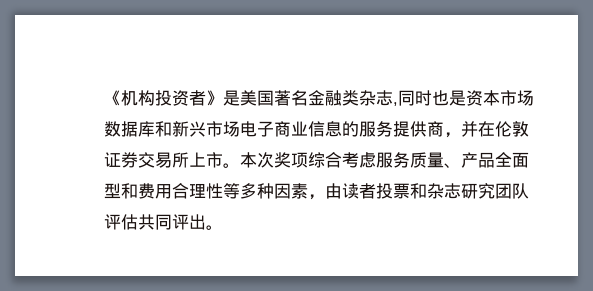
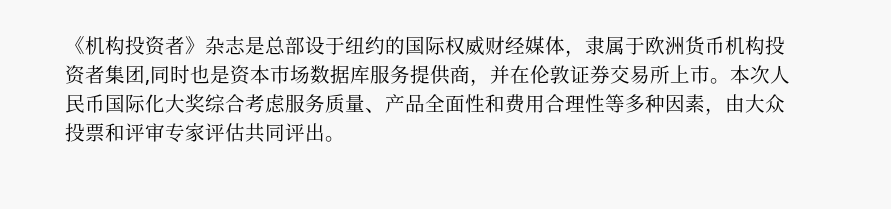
[223,90,393,106] 是美国著名金融类杂志 -> [205,36,785,57] [65,65,145,85] 杂志是总部设于纽约的国际权威财经媒体，隶属于欧洲货币机构投资者集团
[155,121,359,137] 和新兴市场电子商业信息的 -> (370, 74) none
[274,152,308,168] 奖项 -> [770,65,790,84] [65,94,205,113] 人民币国际化大奖
[104,183,121,199] 型 -> [465,94,485,113] 性
[342,183,529,199] 读者投票和杂志研究团队 -> [745,94,785,113] [65,123,205,143] 大众投票和评审专家

